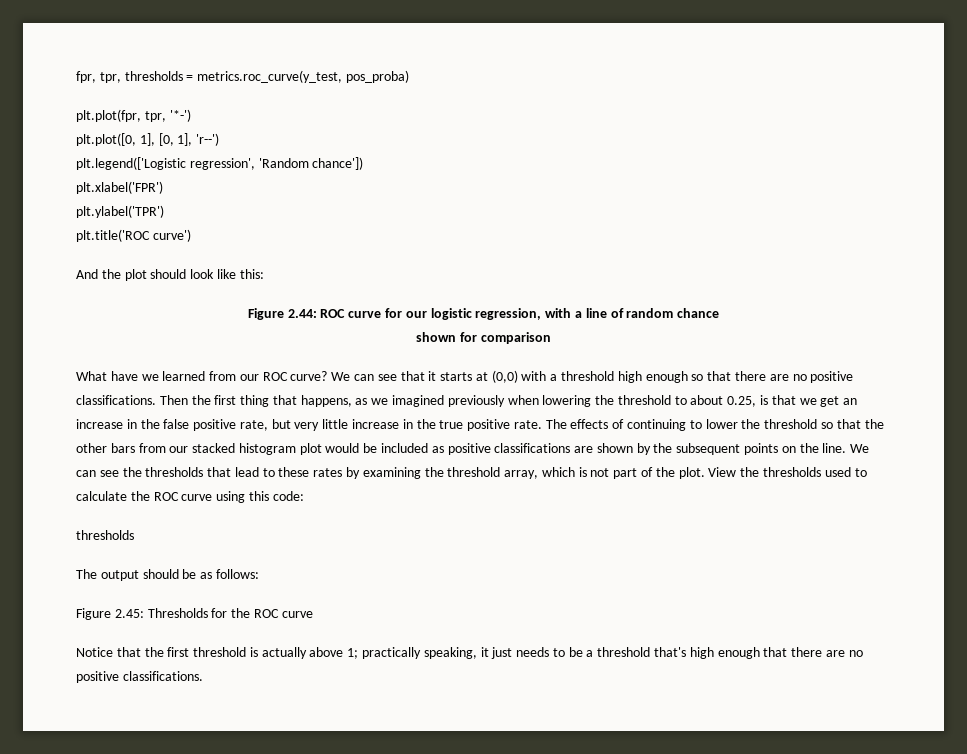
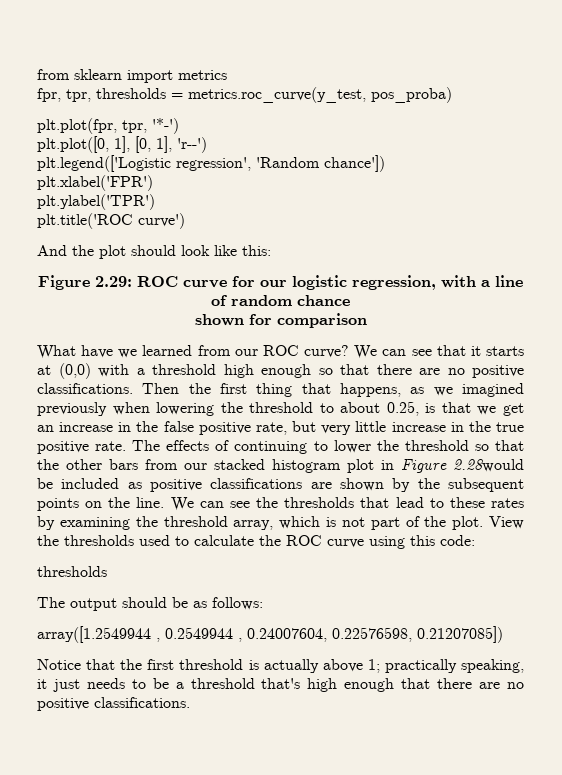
(76, 77) none -> [37,69,227,83] from sklearn import metrics //
[287,309,317,318] 2.44: -> [95,276,132,287] 2.29:
[325,443,360,453] would -> [381,459,524,473] in Figure 2.28would
[76,608,313,620] Figure 2.45: Thresholds for the ROC curve -> [37,626,503,643] array([1.2549944 , 0.2549944 , 0.24007604, 0.22576598, 0.21207085])

